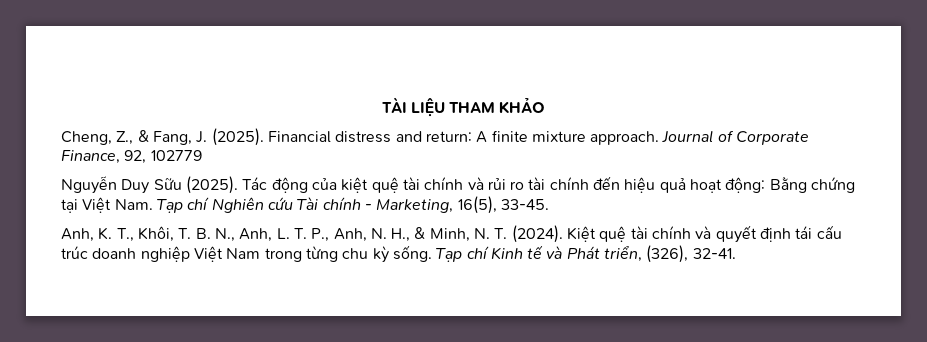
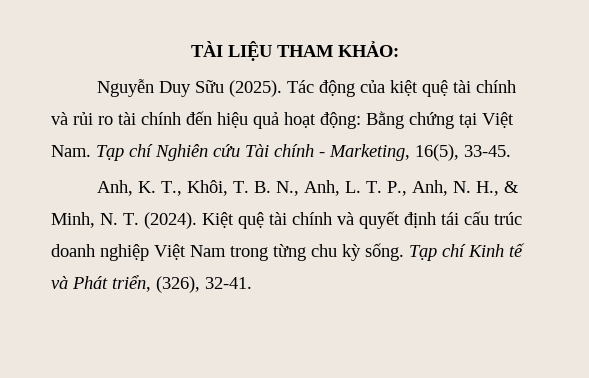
[499,97,546,114] [61,128,810,146] [61,150,202,164] KHẢO // Cheng, Z., & Fang, J. (2025). Financial distress and return: A finite mixture approach. Journal of Corporate Finance, 92, 102779 -> [337,41,399,57] KHẢO:

